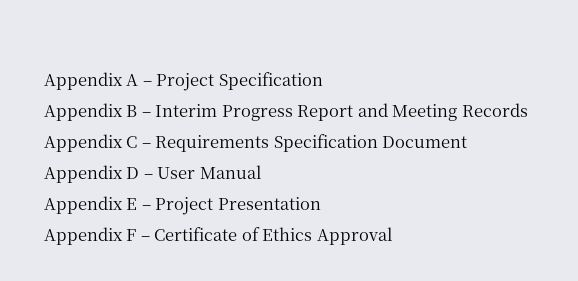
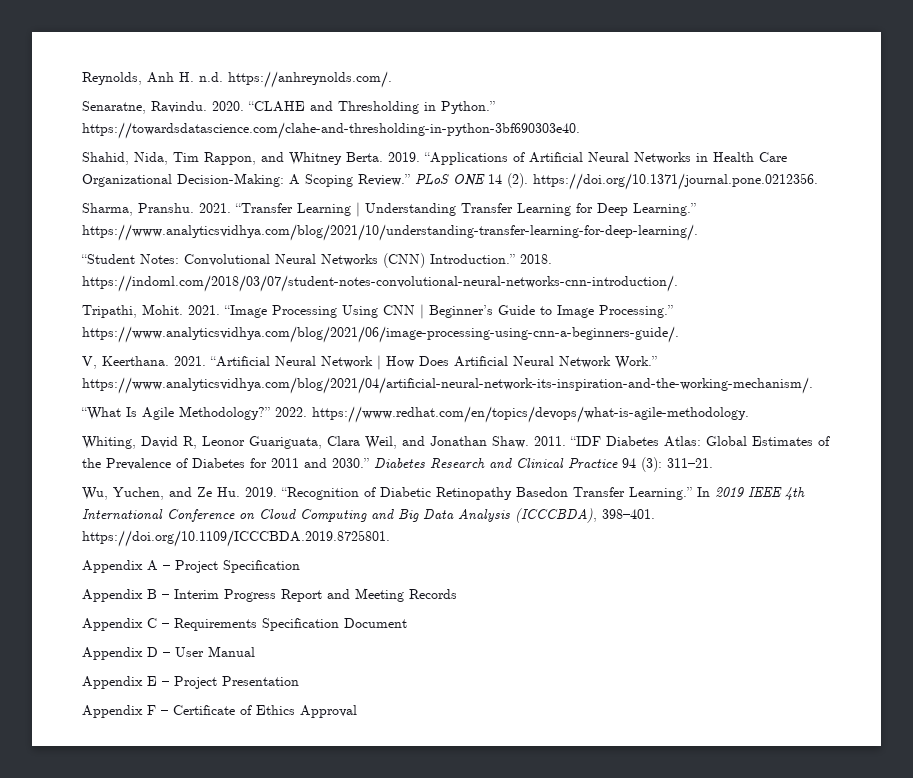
(44, 81) none -> [82,71,392,88] [82,101,495,114] [82,122,580,139] [82,152,787,165] [82,173,818,190] [82,202,696,217] [82,224,698,241] [81,253,552,268] [82,275,678,292] [82,304,673,319] [82,326,679,343] [82,355,657,370] [82,377,813,394] [81,406,749,423] [82,436,830,449] [82,457,713,472] [82,487,805,500] [82,508,655,523] [82,530,390,547] Reynolds, Anh H. n.d. https://anhreynolds.com/. // Senaratne, Ravindu. 2020. “CLAHE and Thresholding in Python.” https://towardsdatascience.com/clahe-and-thresholding-in-python-3bf690303e40. // Shahid, Nida, Tim Rappon, and Whitney Berta. 2019. “Applications of Artificial Neural Networks in Health Care Organizational Decision-Making: A Scoping Review.” PLoS ONE 14 (2). https://doi.org/10.1371/journal.pone.0212356. // Sharma, Pranshu. 2021. “Transfer Learning | Understanding Transfer Learning for Deep Learning.” https://www.analyticsvidhya.com/blog/2021/10/understanding-transfer-learning-for-deep-learning/. // “Student Notes: Convolutional Neural Networks (CNN) Introduction.” 2018. https://indoml.com/2018/03/07/student-notes-convolutional-neural-networks-cnn-introduction/. // Tripathi, Mohit. 2021. “Image Processing Using CNN | Beginner’s Guide to Image Processing.” https://www.analyticsvidhya.com/blog/2021/06/image-processing-using-cnn-a-beginners-guide/. // V, Keerthana. 2021. “Artificial Neural Network | How Does Artificial Neural Network Work.” https://www.analyticsvidhya.com/blog/2021/04/artificial-neural-network-its-inspiration-and-the-working-mechanism/. // “What Is Agile Methodology?” 2022. https://www.redhat.com/en/topics/devops/what-is-agile-methodology. // Whiting, David R, Leonor Guariguata, Clara Weil, and Jonathan Shaw. 2011. “IDF Diabetes Atlas: Global Estimates of the Prevalence of Diabetes for 2011 and 2030.” Diabetes Research and Clinical Practice 94 (3): 311–21. // Wu, Yuchen, and Ze Hu. 2019. “Recognition of Diabetic Retinopathy Basedon Transfer Learning.” In 2019 IEEE 4th International Conference on Cloud Computing and Big Data Analysis (ICCCBDA), 398–401. https://doi.org/10.1109/ICCCBDA.2019.8725801. //

